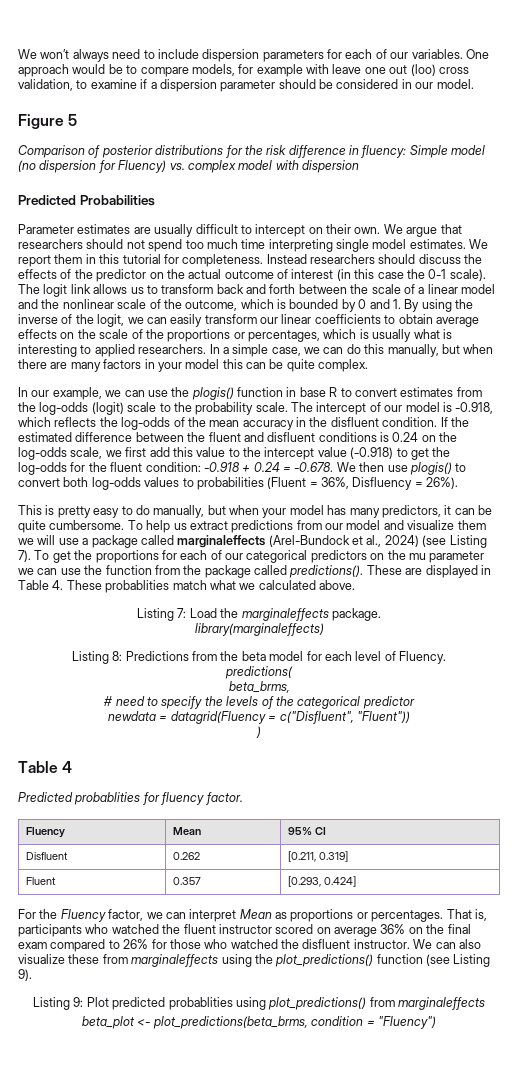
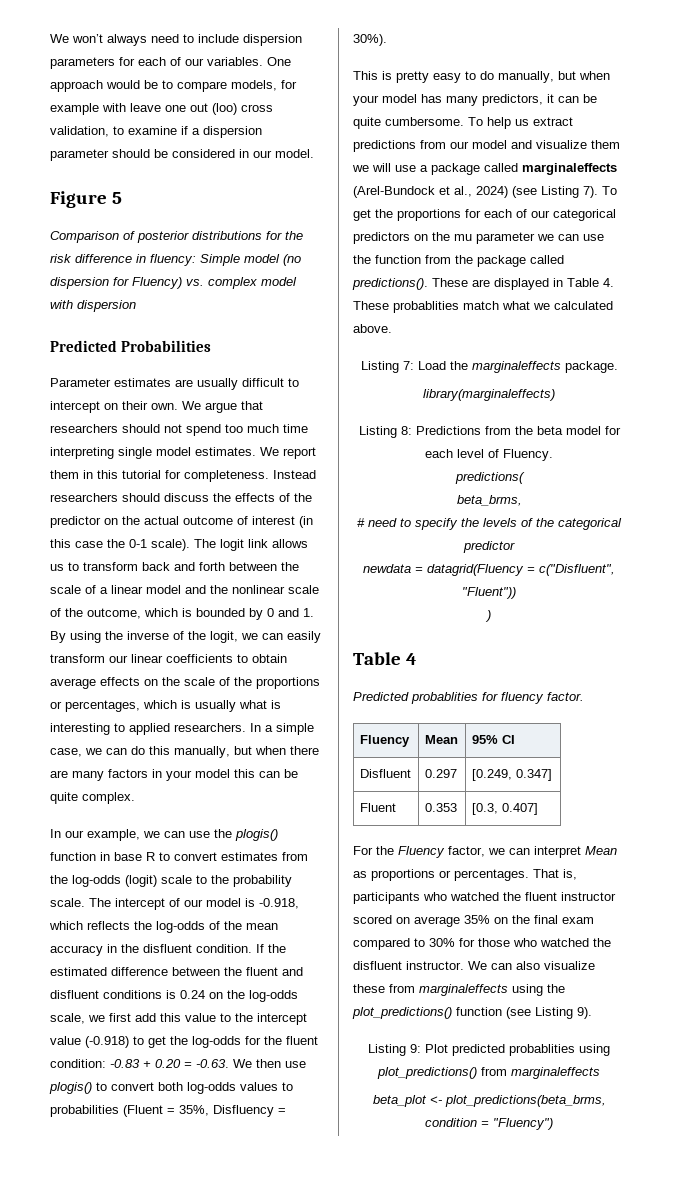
[203,462,334,472] -0.918 + 0.24 = -0.678. -> [110,1059,229,1068] -0.83 + 0.20 = -0.63.
[321,477,349,489] 36%, -> [179,1105,209,1116] 35%,
[426,477,459,489] 26%). -> [353,34,387,46] 30%).
[173,852,201,860] [288,851,349,862] [26,877,57,885] [173,877,202,885] [288,876,357,887] 0.262 | [0.211, 0.319] // Fluent | 0.357 | [0.293, 0.424] -> [424,769,457,778] [471,769,552,781] [359,803,396,812] [424,803,457,812] [471,803,538,815] 0.297 | [0.249, 0.347] // Fluent | 0.353 | [0.3, 0.407]
[380,924,406,934] 36% -> [464,915,490,924] 35%
[123,939,149,949] 26% -> [429,938,455,947] 30%

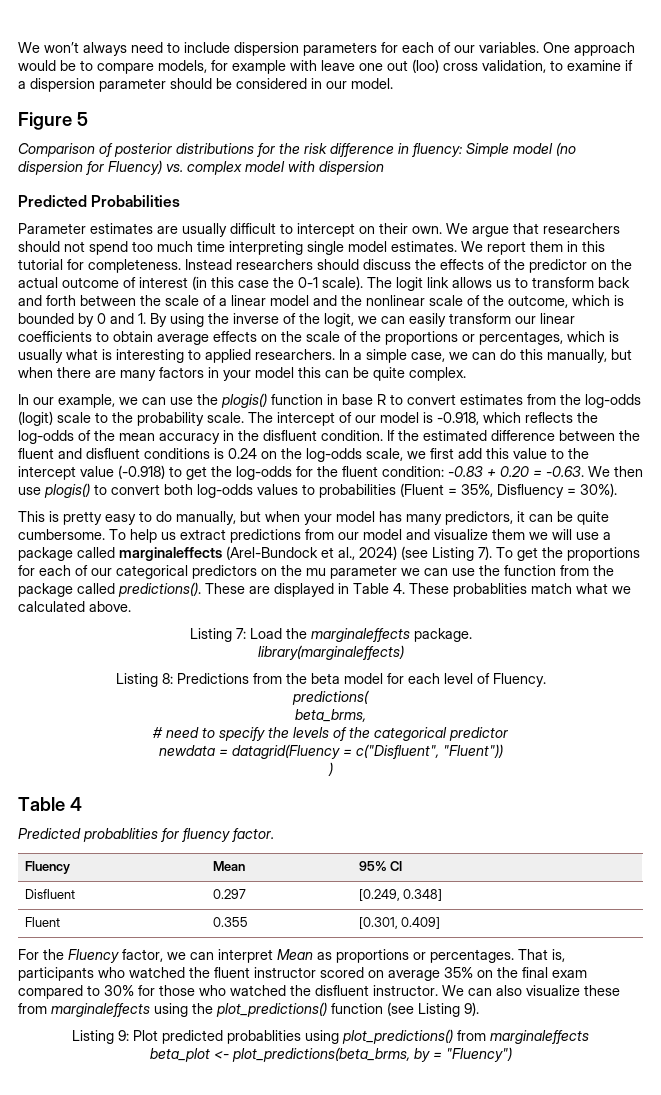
[515,769,552,781] 0.347] -> [403,889,443,901] 0.348]
[424,803,457,812] [471,803,538,815] 0.353 | [0.3, 0.407] -> [212,917,248,927] [358,917,441,929] 0.355 | [0.301, 0.409]
[425,1118,477,1127] condition -> [413,1048,430,1062] by

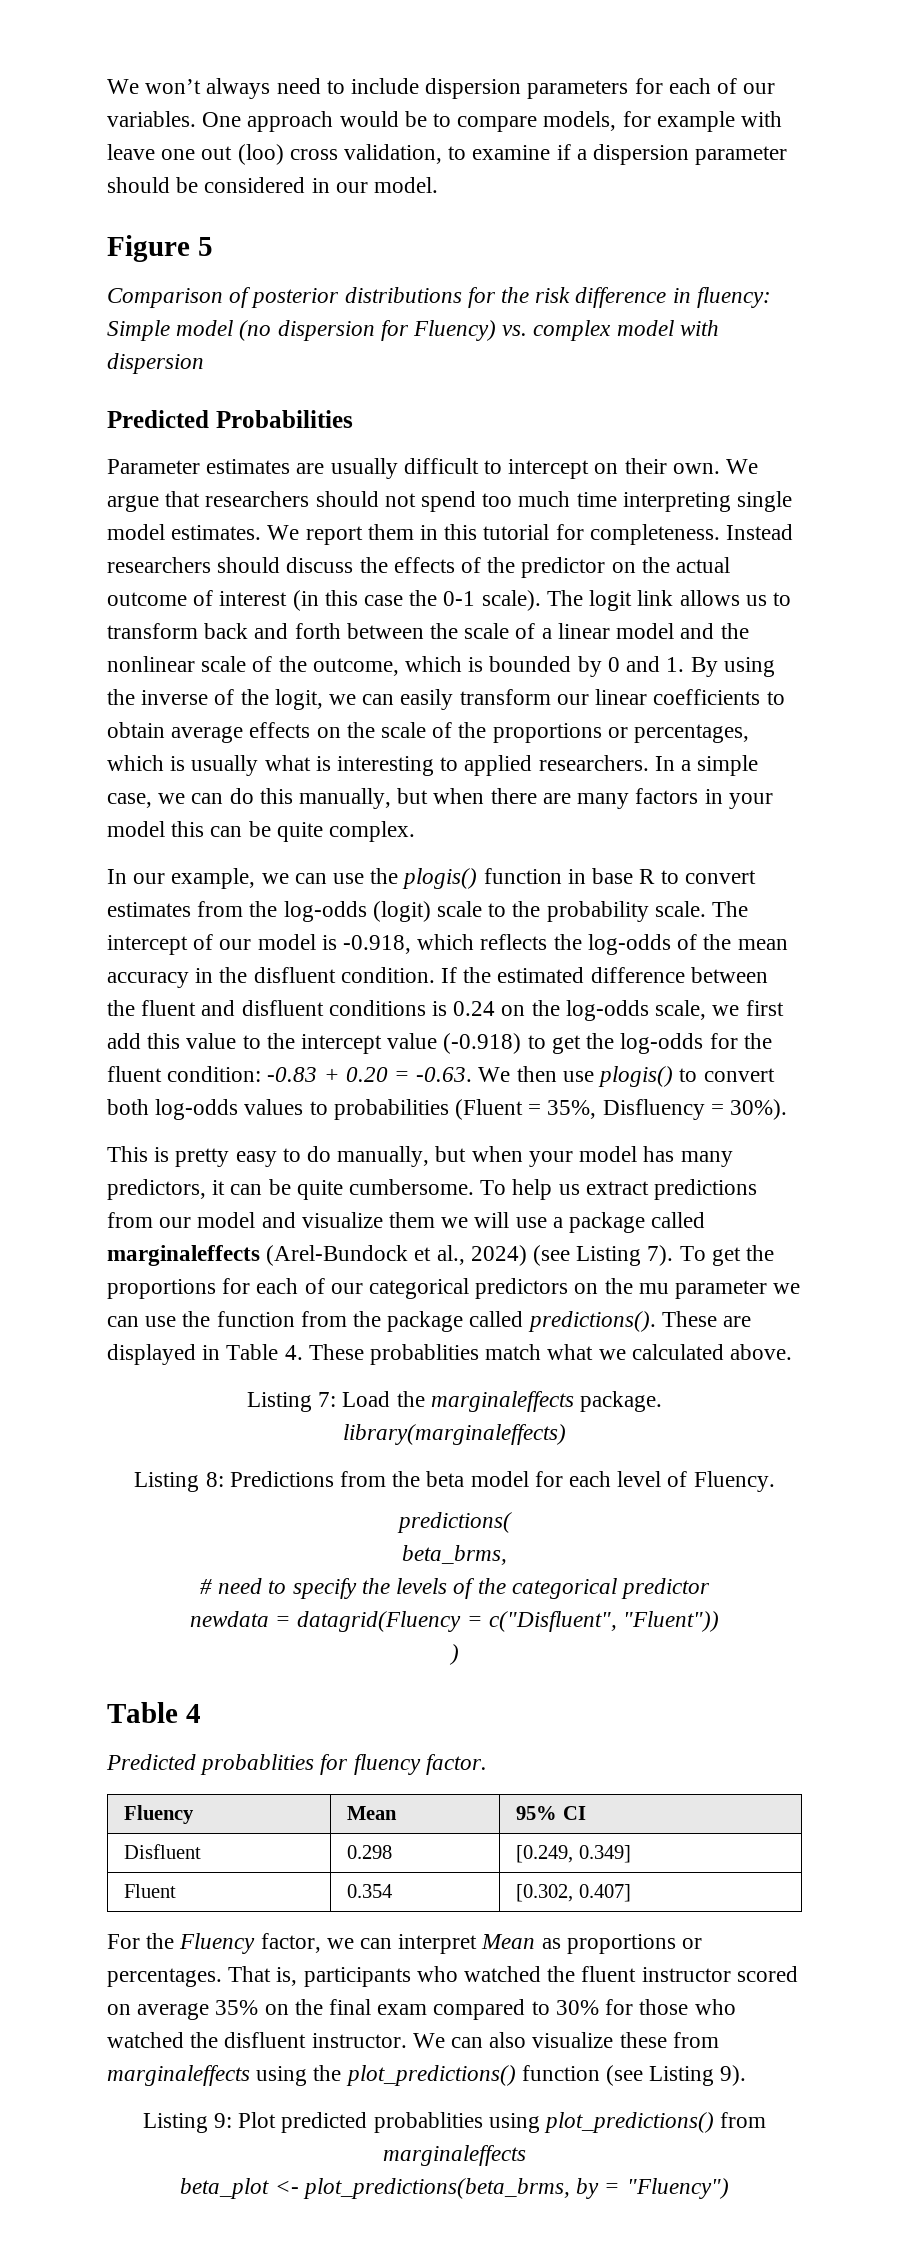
[212,889,246,899] 0.297 -> [347,1845,393,1859] 0.298
[403,889,443,901] 0.348] -> [578,1845,631,1863] 0.349]
[212,917,248,927] [358,917,441,929] 0.355 | [0.301, 0.409] -> [347,1884,393,1898] [516,1884,631,1902] 0.354 | [0.302, 0.407]

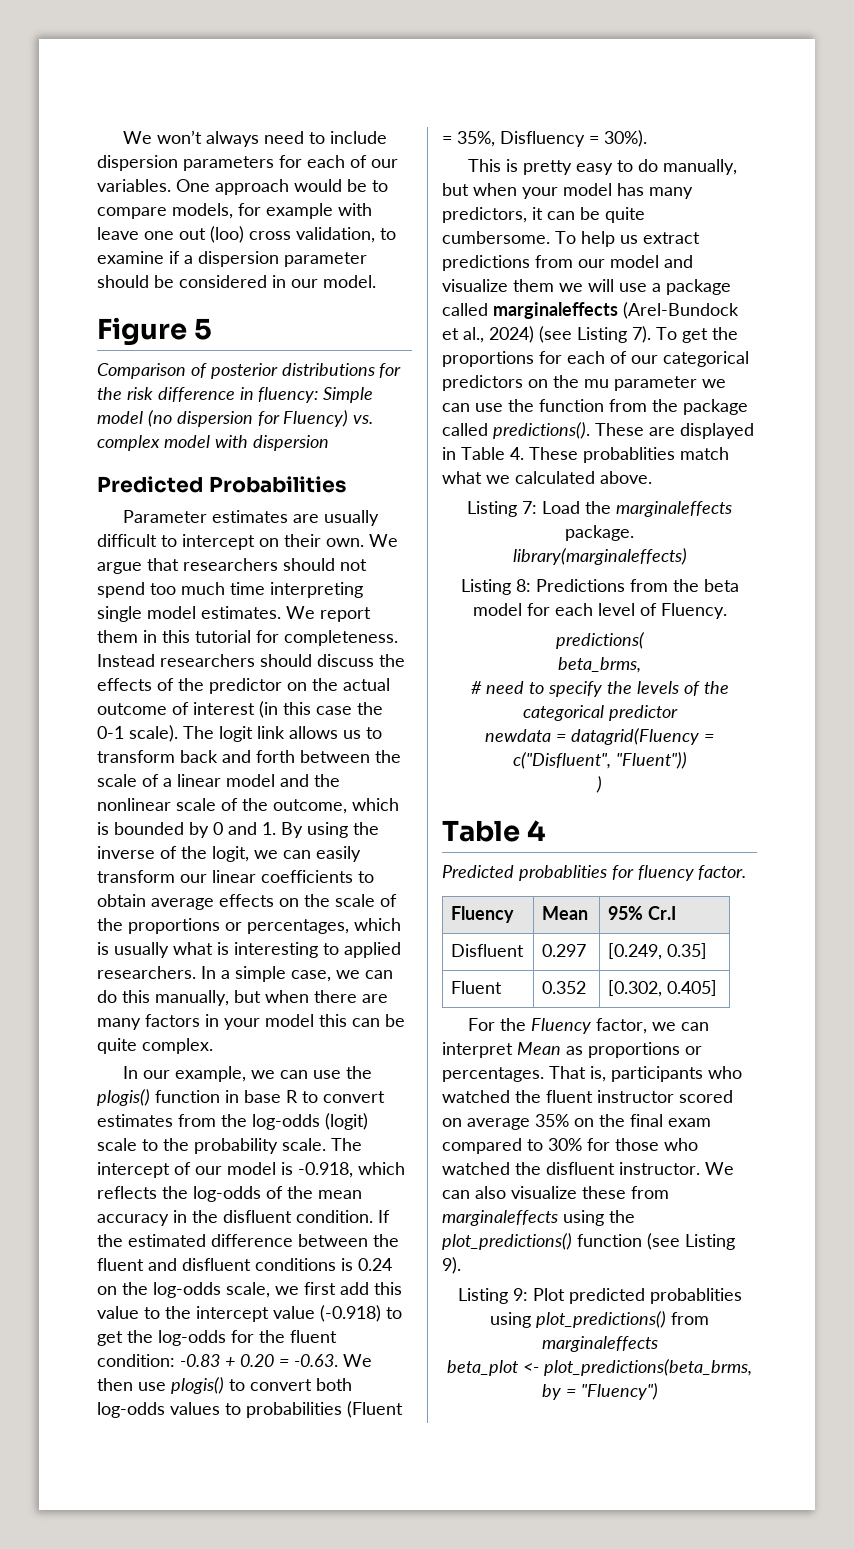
[562,1806,586,1820] CI -> [648,906,677,920] Cr.I
[347,1845,393,1859] 0.298 -> [542,944,587,957] 0.297
[578,1845,631,1863] 0.349] -> [667,943,708,959] 0.35]
[347,1884,393,1898] 0.354 -> [542,981,587,994] 0.352
[578,1884,631,1902] 0.407] -> [667,980,718,996] 0.405]

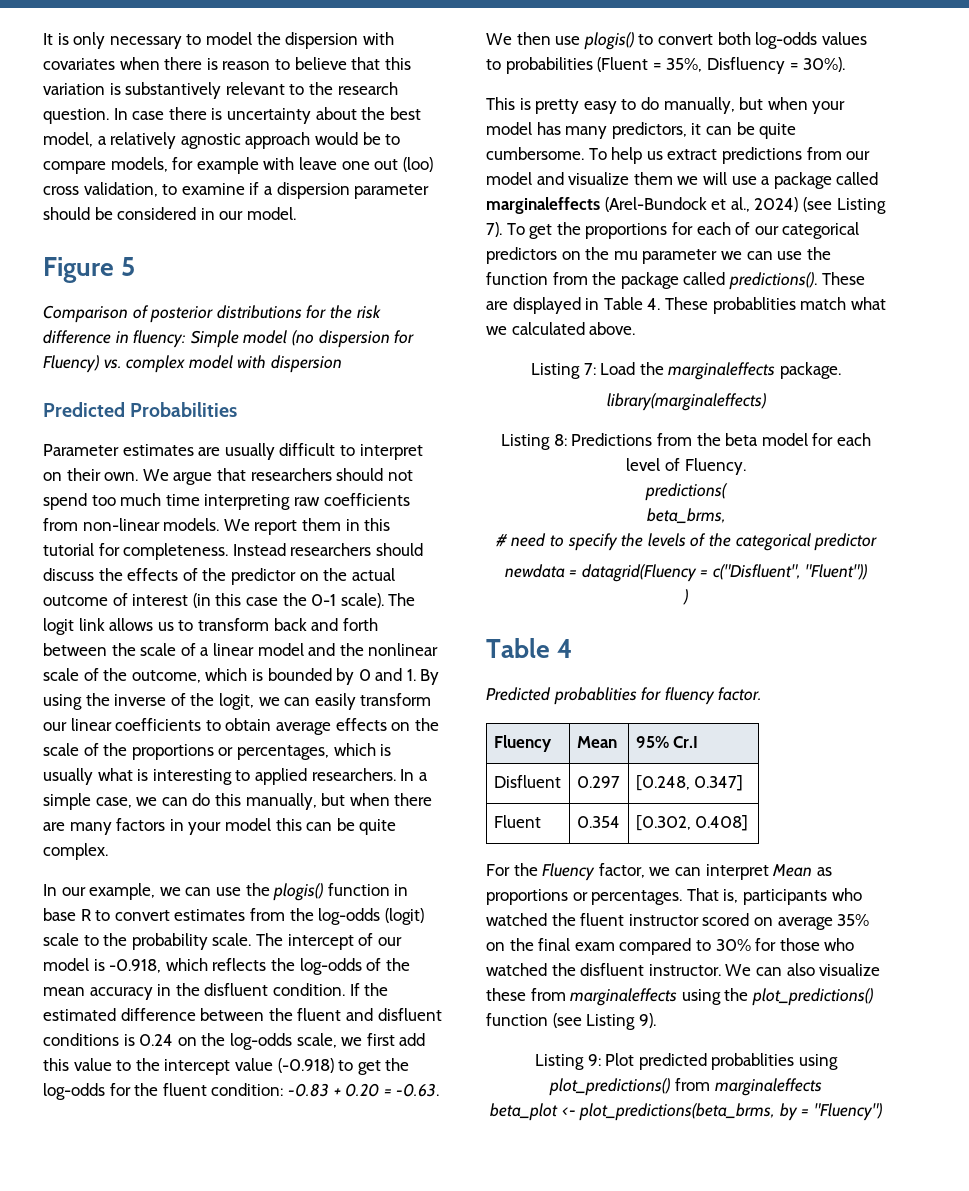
[122,130,387,147] [97,155,398,171] [97,179,210,192] We won’t always need to include dispersion parameters for each of our variables. One -> [43,32,394,49] [43,57,411,70] [43,82,398,99] [43,107,421,124] [43,132,241,149] It is only necessary to model the dispersion with covariates when there is reason to believe that this variation is substantively relevant to the research question. In case there is uncertainty about the best model, a relatively agnostic
[182,534,255,550] intercept -> [359,444,423,460] interpret
[97,606,281,622] single model estimates. -> [293,493,410,506] [43,518,220,531] raw coefficients from non-linear models.
[608,943,708,960] [0.249, 0.35] -> [635,775,744,791] [0.248, 0.347]
[542,981,587,994] 0.352 -> [576,816,620,828] 0.354
[667,980,718,996] 0.405] -> [695,815,749,831] 0.408]

